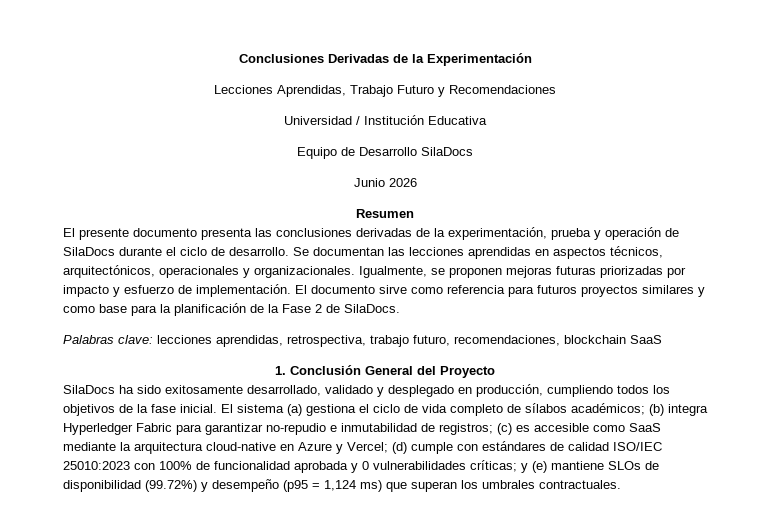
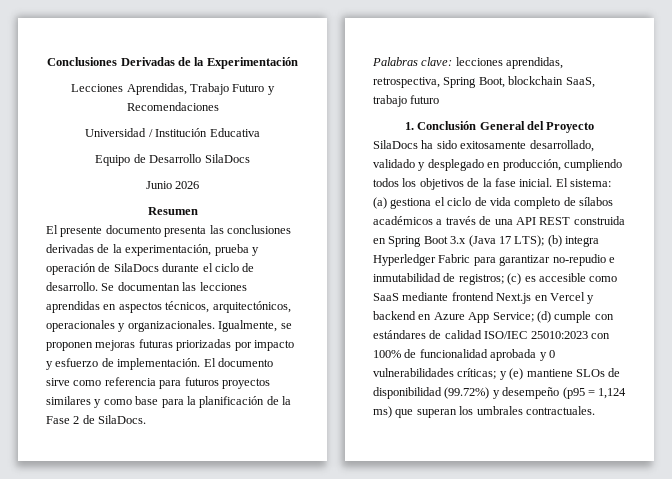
[370,335,662,347] trabajo futuro, recomendaciones, blockchain SaaS -> [443,76,595,88] [373,95,440,107] Spring Boot, blockchain SaaS, trabajo futuro
[237,404,284,413] sistema -> [570,179,611,187] sistema:
[571,403,645,415] académicos; -> [373,216,625,225] [373,235,545,247] académicos a través de una API REST construida en Spring Boot 3.x (Java 17 LTS);
[120,442,388,454] la arquitectura cloud-native en Azure y Vercel; -> [451,292,595,304] [373,311,534,323] frontend Next.js en Vercel y backend en Azure App Service;

